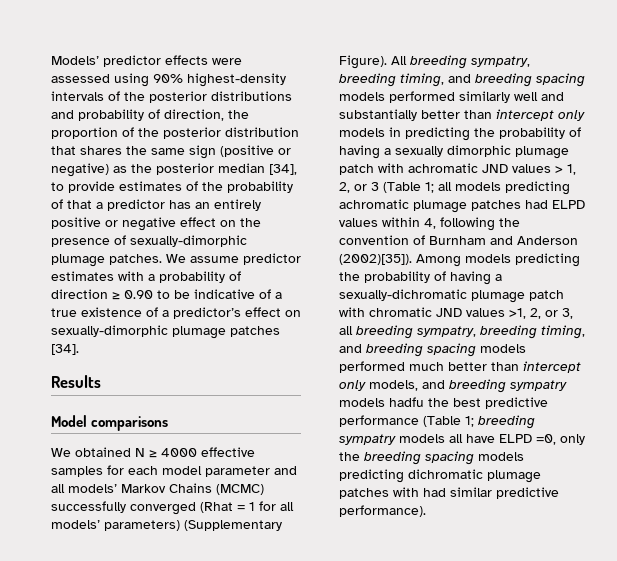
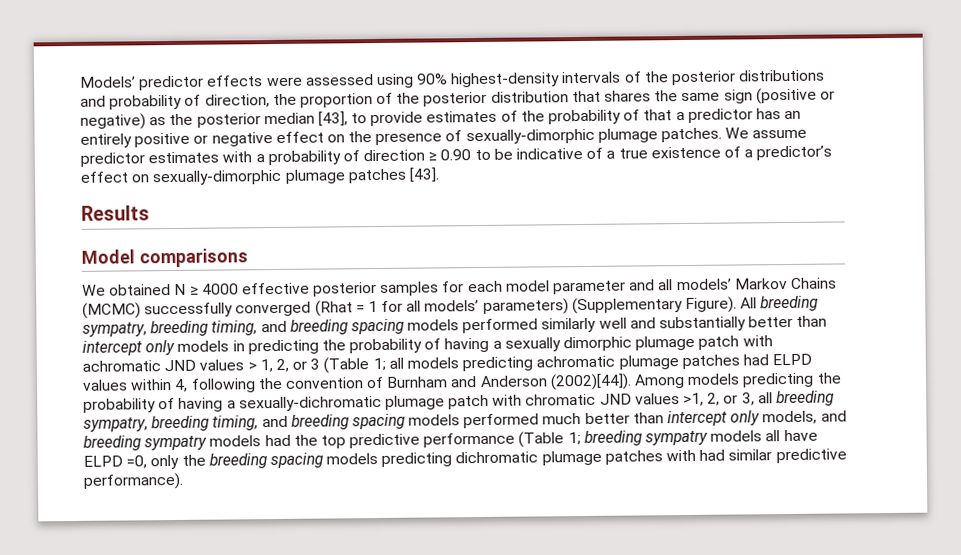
[269,164,297,175] [34], -> [317,111,348,127] [43],
[51,344,79,355] [34]. -> [408,167,440,183] [43].
(255, 452) none -> [313,282,378,297] posterior
[339,254,412,265] (2002)[35]). -> [549,373,632,391] (2002)[44]).
[389,397,481,407] hadfu the best -> [264,434,346,449] had the top

